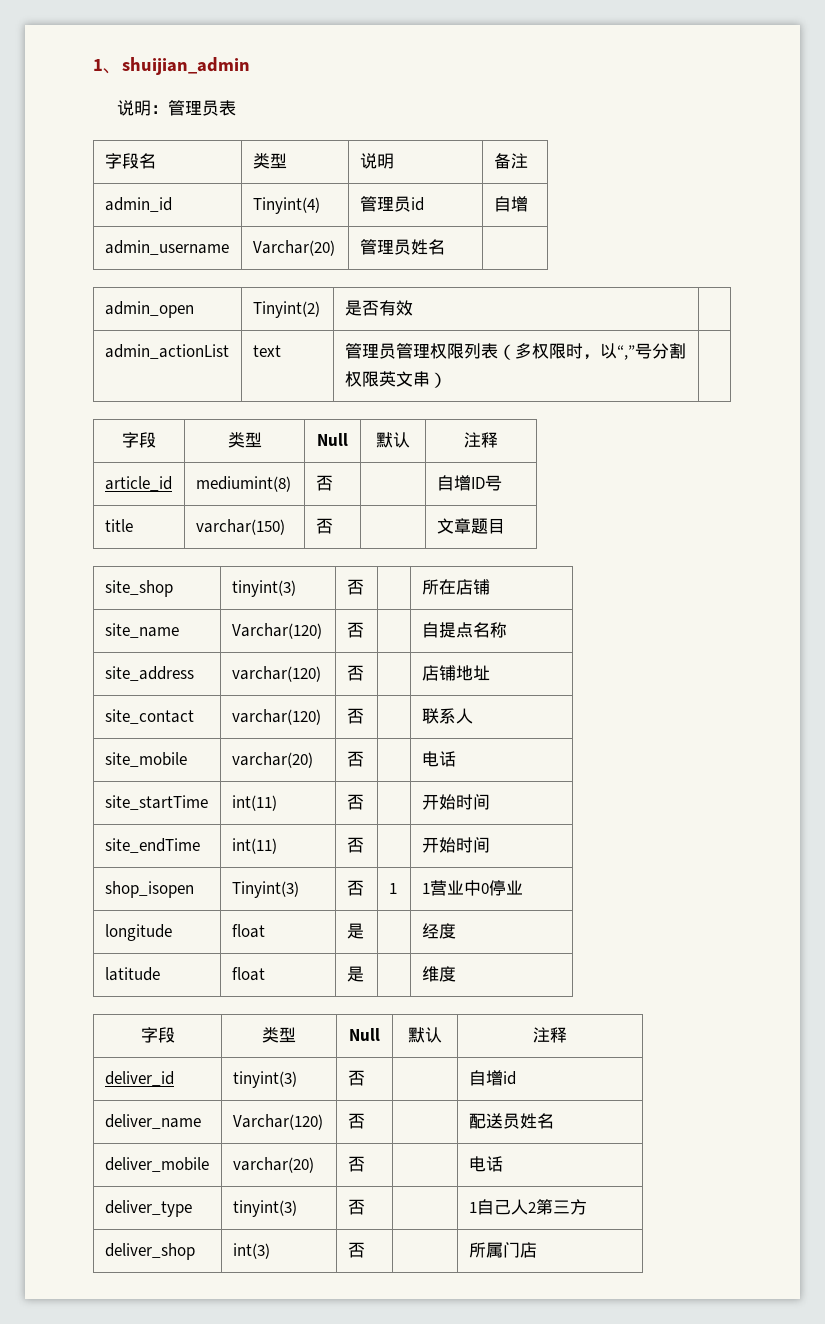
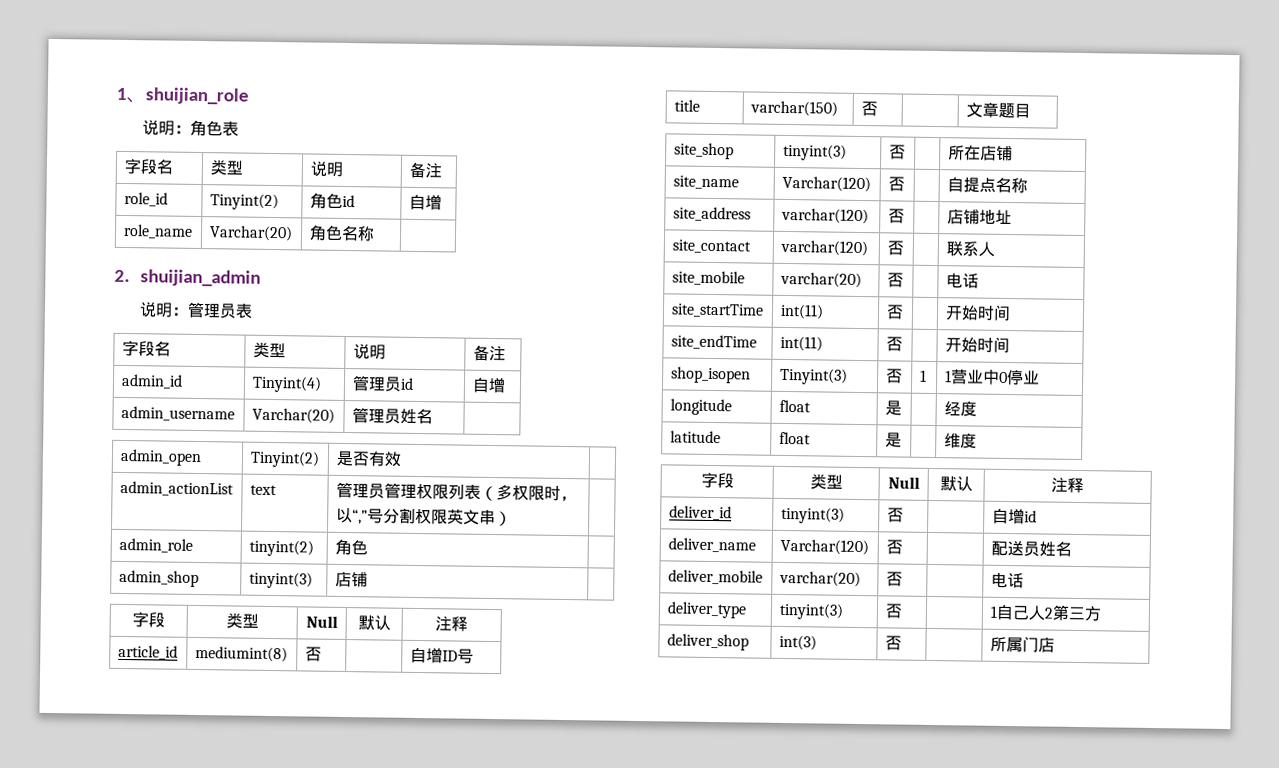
(122, 71) none -> [145,87,249,105] [142,119,240,137] [123,157,174,175] [209,159,244,176] [309,160,343,177] [408,161,442,179] [123,191,168,207] [209,193,279,211] [309,192,355,209] [408,194,442,211] [122,223,193,239] [208,225,293,242] [308,224,375,242] [114,269,130,283] shuijian_role // 说明：角色表 // 字段名 | 类型 | 说明 | 备注 // role_id | Tinyint(2) | 角色id | 自增 // role_name | Varchar(20) | 角色名称 | // 2.
(447, 380) none -> [118,537,193,553] [248,539,314,557] [334,538,368,556] [118,569,199,588] [248,571,313,589] [334,571,368,588] // admin_role | tinyint(2) | 角色 | // admin_shop | tinyint(3) | 店铺 |

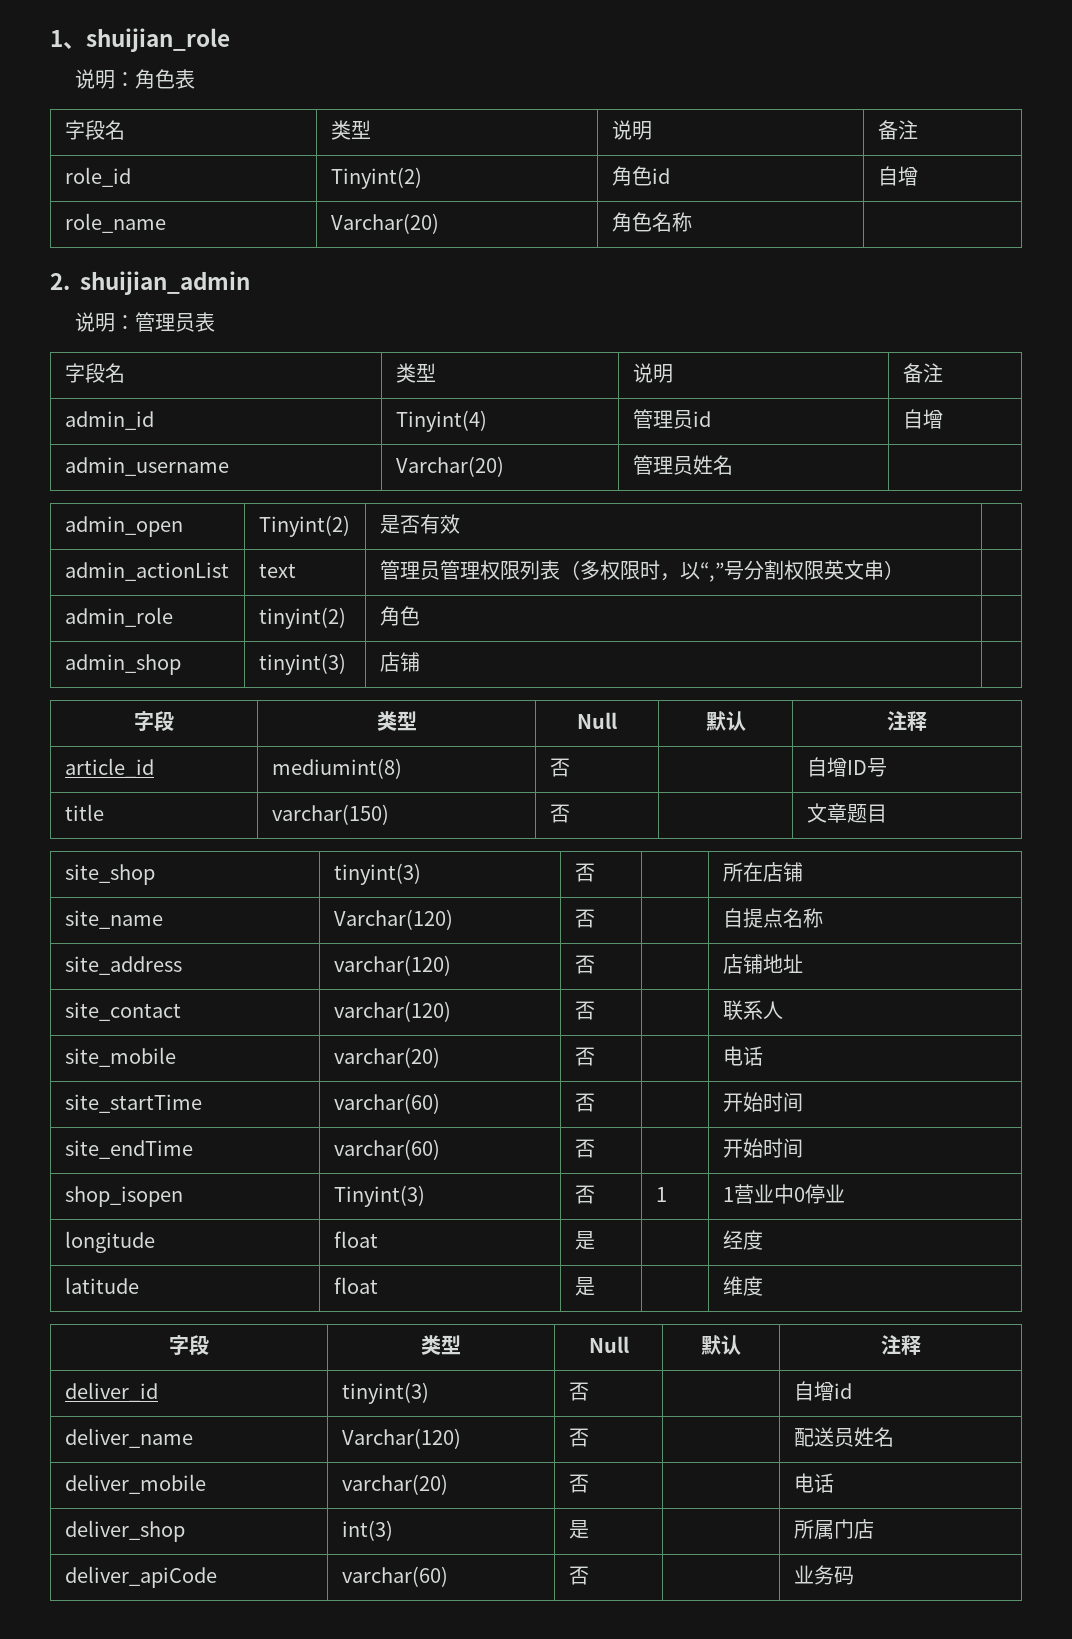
[779,303,824,320] int(11) -> [333,1093,440,1114] varchar(60)
[779,335,823,352] int(11) -> [333,1139,440,1160] varchar(60)
[666,601,747,619] [778,602,844,620] [884,603,903,619] [989,604,1102,622] // deliver_type | tinyint(3) | 否 | | 1自己人2第三方 -> (834, 1483) none
[884,635,902,651] 否 -> [568,1520,589,1539] 是
(1055, 645) none -> [64,1566,217,1588] [341,1566,448,1587] [568,1566,589,1585] [793,1565,854,1585] // deliver_apiCode | varchar(60) | 否 | | 业务码

